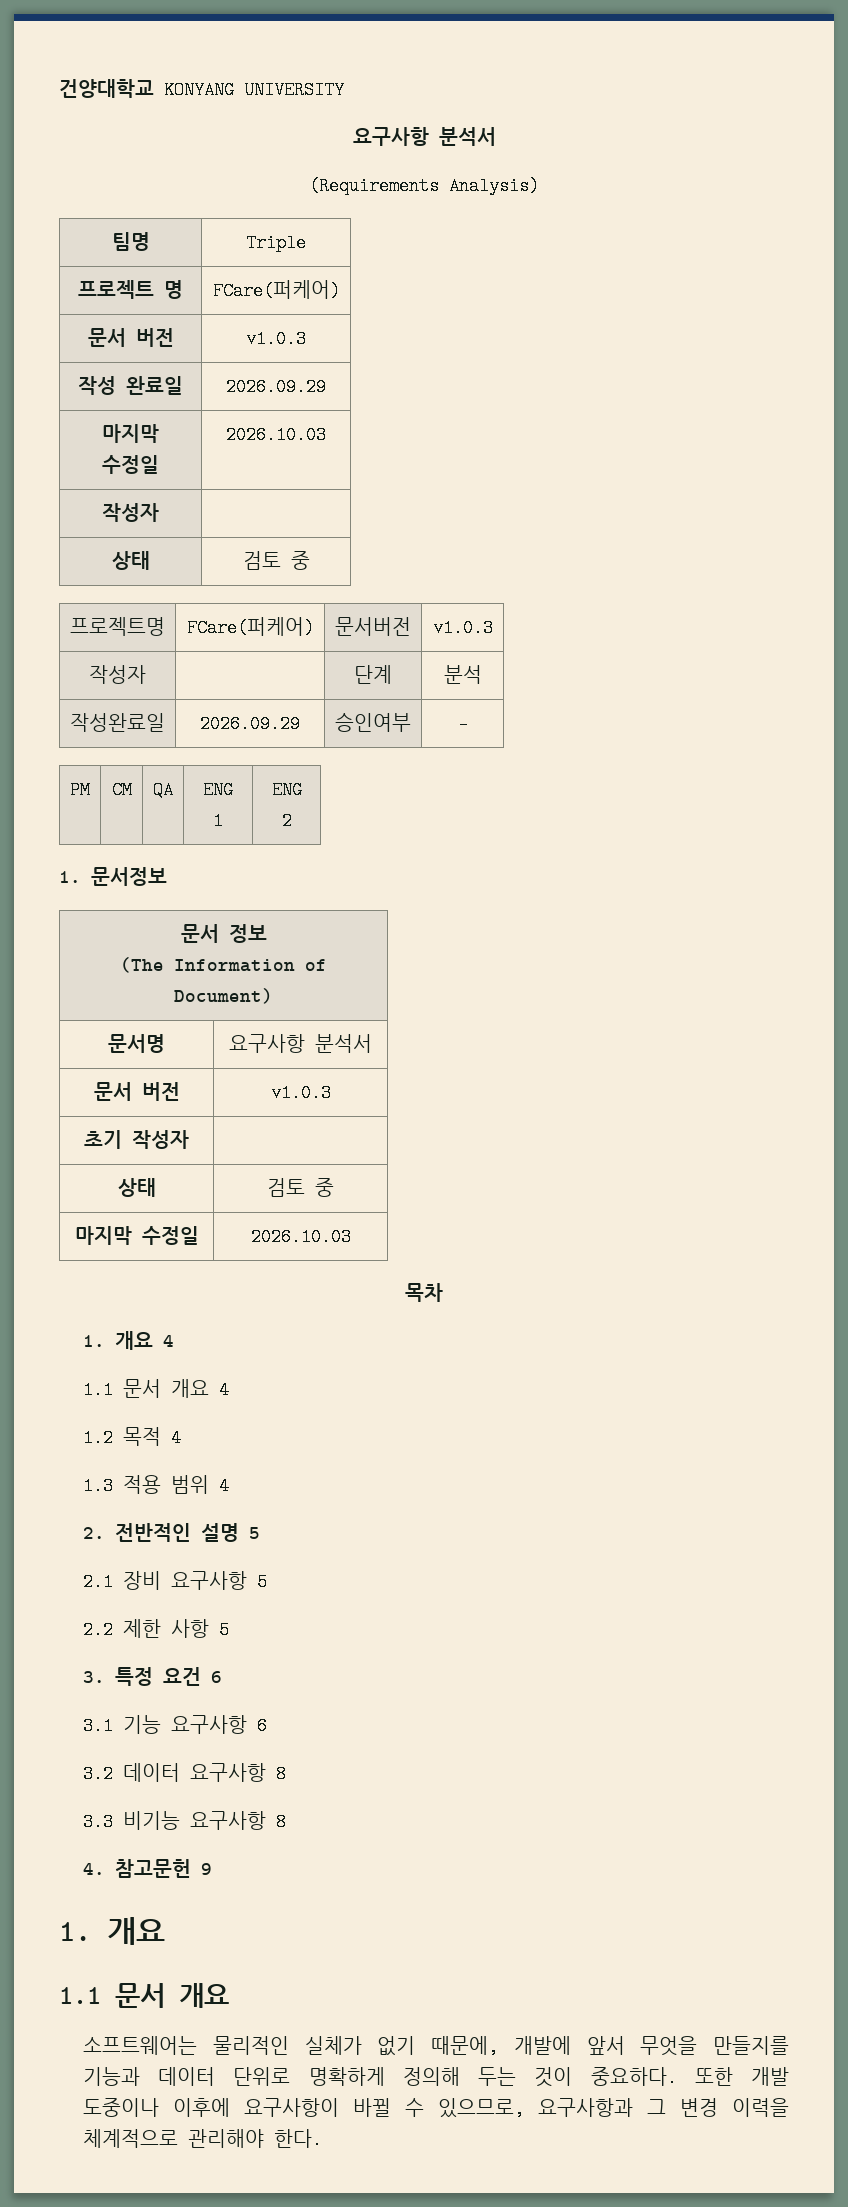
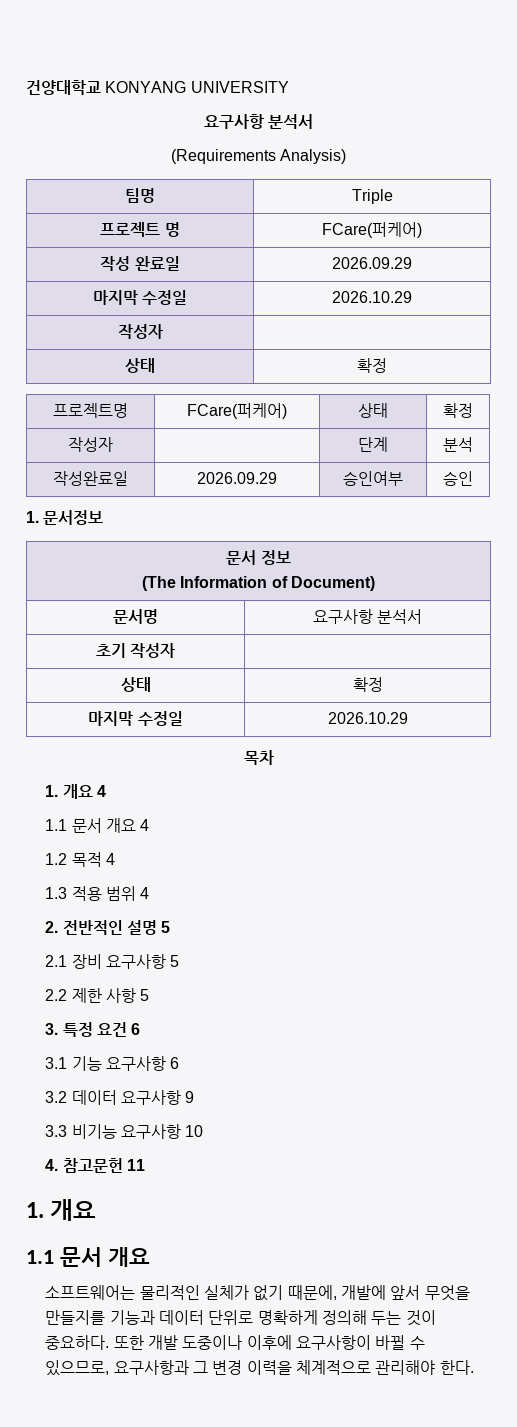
[87,328,174,347] [246,330,306,348] // 문서 버전 | v1.0.3 -> (422, 230) none
[226,426,326,444] [102,503,159,522] [111,551,150,570] [242,551,310,570] 2026.10.03 // 작성자 | // 상태 | 검토 중 -> [332,291,412,303] [117,324,163,339] [125,358,155,373] [357,358,387,373] 2026.10.29 // 작성자 | // 상태 | 확정
[335,617,411,636] [432,619,493,637] 문서버전 | v1.0.3 -> [358,403,388,418] [443,403,473,418] 상태 | 확정
[457,715,468,733] [70,781,90,799] [111,781,132,799] [153,781,173,799] [203,781,234,799] [213,812,224,830] [271,781,302,799] [281,812,292,830] - // PM | CM | QA | ENG 1 | ENG 2 -> [443,471,473,486] 승인
[93,1082,180,1101] [270,1084,331,1102] // 문서 버전 | v1.0.3 -> (423, 616) none
[267,1178,334,1197] [74,1226,199,1245] [250,1228,351,1246] 검토 중 // 마지막 수정일 | 2026.10.03 -> [352,677,383,692] [88,711,183,726] [327,712,408,724] 확정 // 마지막 수정일 | 2026.10.29
[276,1765,287,1783] 8 -> [185,1091,195,1103] 9
[276,1813,287,1831] 8 -> [185,1125,204,1137] 10
[201,1863,213,1875] 9 -> [126,1159,145,1171] 11

